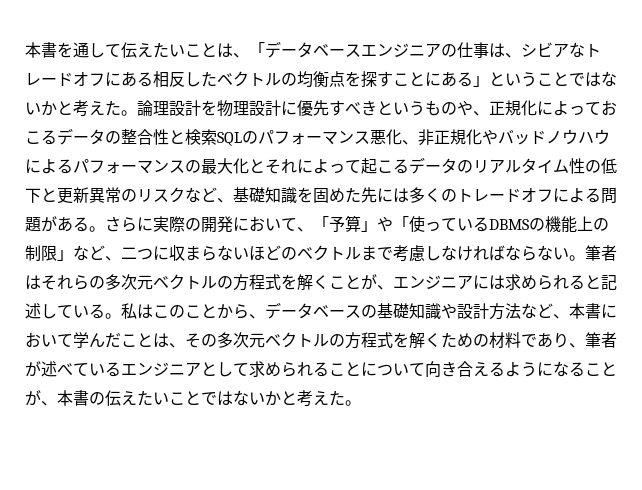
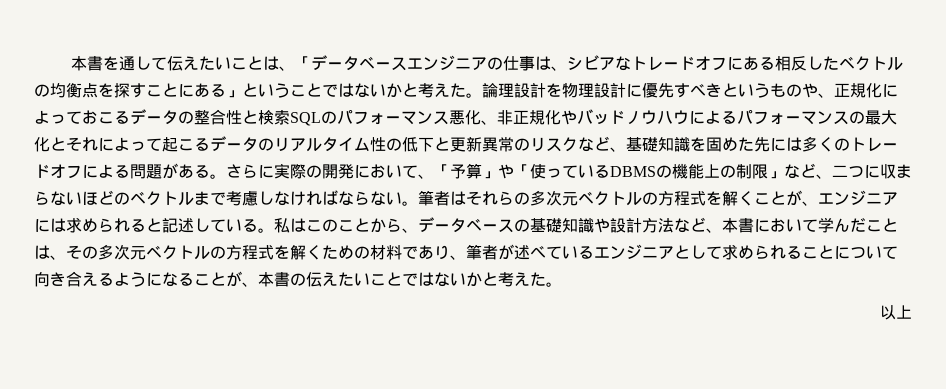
(361, 403) none -> [880,305,912,320] // 以上

